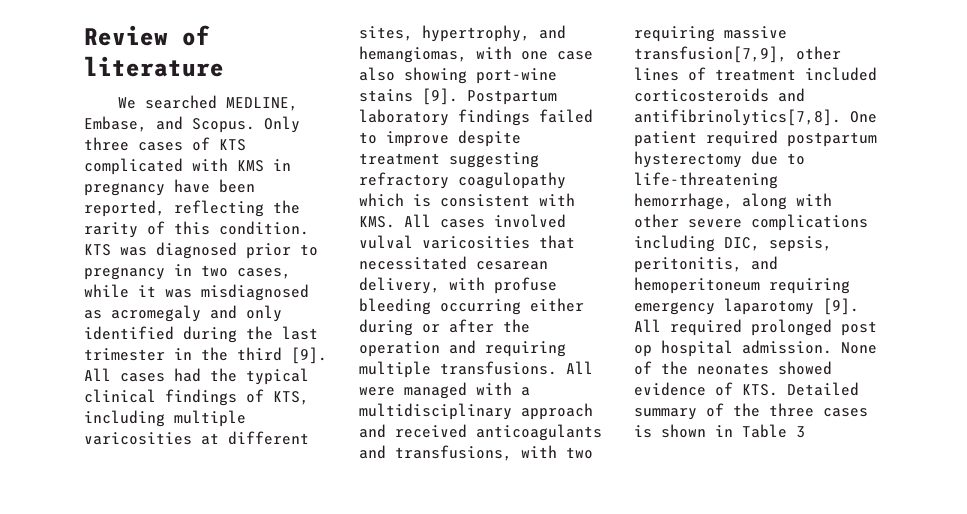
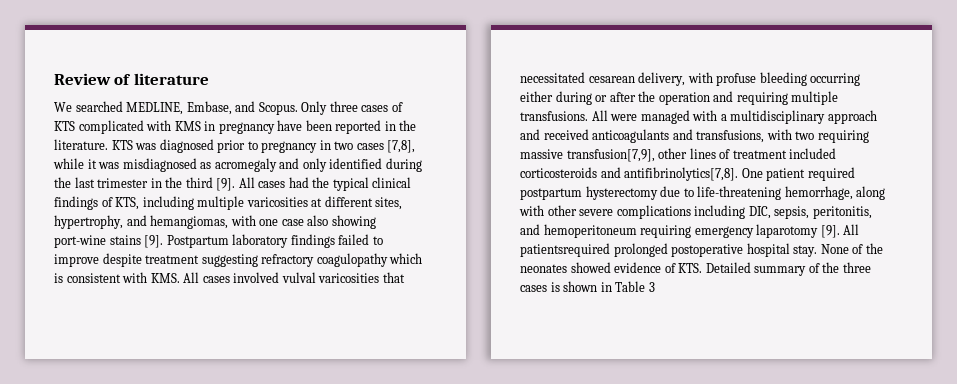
[84,200,300,217] [84,221,309,238] reported, reflecting the rarity of this condition. -> [335,120,417,134] [54,139,108,150] reported in the literature.
[237,268,291,279] cases, -> [356,140,416,153] cases [7,8],
[670,319,877,336] [634,340,832,357] required prolonged post op hospital admission. -> [520,243,818,257] patientsrequired prolonged postoperative hospital stay.

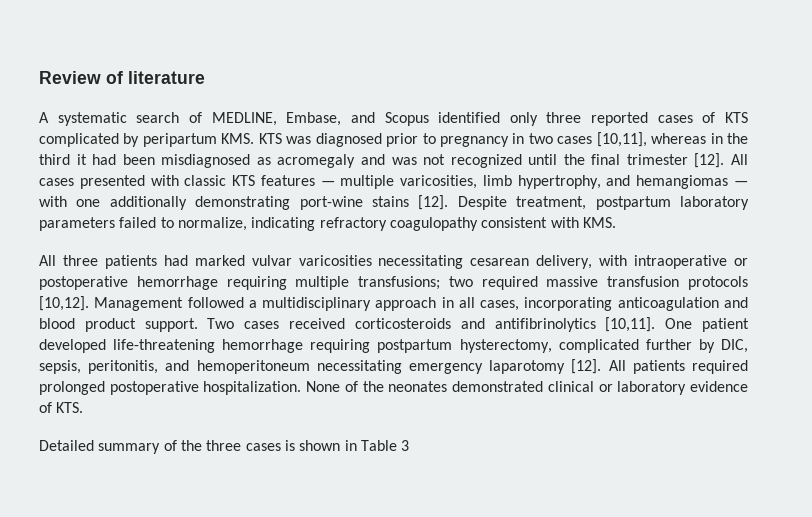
[54,101,403,115] [54,120,417,134] [54,139,108,150] We searched MEDLINE, Embase, and Scopus. Only three cases of KTS complicated with KMS in pregnancy have been reported in the literature. -> [39,112,748,126] [39,133,255,147] A systematic search of MEDLINE, Embase, and Scopus identified only three reported cases of KTS complicated by peripartum KMS.
[387,140,416,153] [53,158,422,172] [54,177,412,191] [54,196,403,210] [54,215,376,229] [54,234,383,248] [54,253,423,267] [54,272,405,283] [520,72,861,86] [520,91,839,105] [520,110,877,124] [520,129,869,143] [520,148,837,162] [520,167,855,181] [520,186,886,200] [519,205,746,219] [7,8], while it was misdiagnosed as acromegaly and only identified during the last trimester in the third [9]. All cases had the typical clinical findings of KTS, including multiple varicosities at different sites, hypertrophy, and hemangiomas, with one case also showing port-wine stains [9]. Postpartum laboratory findings failed to improve despite treatment suggesting refractory coagulopathy which is consistent with KMS. All cases involved vulval varicosities that necessitated cesarean delivery, with profuse bleeding occurring either during or after the operation and requiring multiple transfusions. All were managed with a multidisciplinary approach and received anticoagulants and transfusions, with two requiring massive transfusion[7,9], other lines of treatment included corticosteroids and antifibrinolytics[7,8]. One patient required postpartum hysterectomy due to life-threatening hemorrhage, along with other severe complications including -> [596,132,748,147] [39,153,748,168] [39,175,748,189] [39,195,750,210] [39,217,616,231] [39,255,748,269] [39,276,748,290] [39,296,748,311] [39,317,750,332] [39,339,715,353] [10,11], whereas in the third it had been misdiagnosed as acromegaly and was not recognized until the final trimester [12]. All cases presented with classic KTS features — multiple varicosities, limb hypertrophy, and hemangiomas — with one additionally demonstrating port-wine stains [12]. Despite treatment, postpartum laboratory parameters failed to normalize, indicating refractory coagulopathy consistent with KMS. // All three patients had marked vulvar varicosities necessitating cesarean delivery, with intraoperative or postoperative hemorrhage requiring multiple transfusions; two required massive transfusion protocols [10,12]. Management followed a multidisciplinary approach in all cases, incorporating anticoagulation and blood product support. Two cases received corticosteroids and antifibrinolytics [10,11]. One patient developed life-threatening hemorrhage requiring postpartum hysterectomy, complicated further by
[640,225,692,238] requiring -> [316,360,402,374] necessitating
[820,224,860,238] [520,243,883,257] [520,262,611,273] [9]. All patientsrequired prolonged postoperative hospital stay. None of the neonates showed -> [571,359,749,374] [39,381,687,395] [12]. All patients required prolonged postoperative hospitalization. None of the neonates demonstrated clinical or laboratory
(703, 268) none -> (84, 407) //

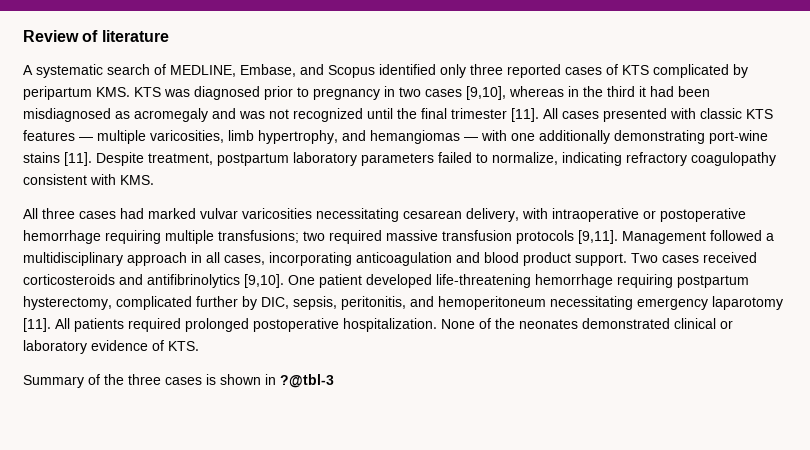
[596,132,647,147] [10,11], -> [466,86,506,100] [9,10],
[694,153,725,168] [12]. -> [511,108,539,122] [11].
[418,195,449,210] [12]. -> [64,152,92,166] [11].
[104,255,157,269] patients -> [79,211,116,219] cases
[39,296,89,311] [10,12]. -> [578,230,618,244] [9,11].
[605,317,656,332] [10,11]. -> [244,274,284,288] [9,10].
[571,359,602,374] [12]. -> [23,318,51,332] [11].
[39,440,161,454] Detailed summary -> [23,375,84,388] Summary
[360,440,410,451] Table 3 -> [280,374,334,388] ?@tbl-3

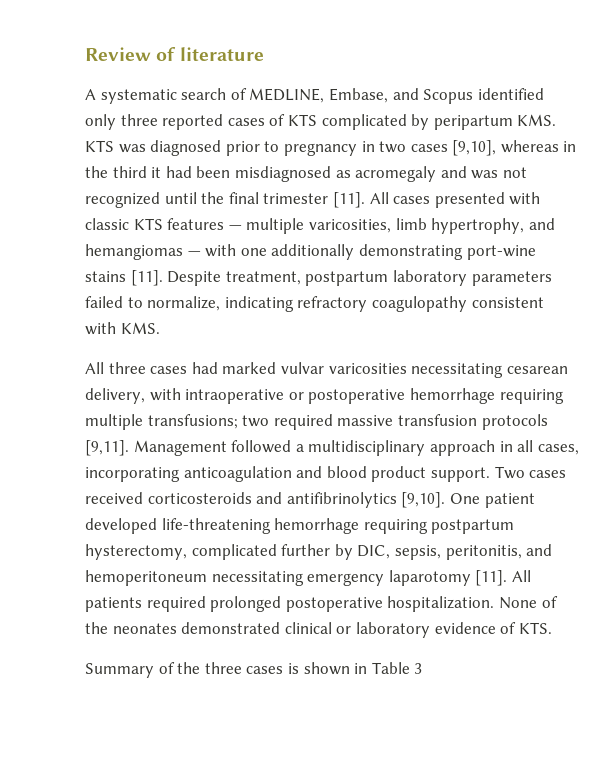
[280,374,334,388] ?@tbl-3 -> [371,662,423,674] Table 3

